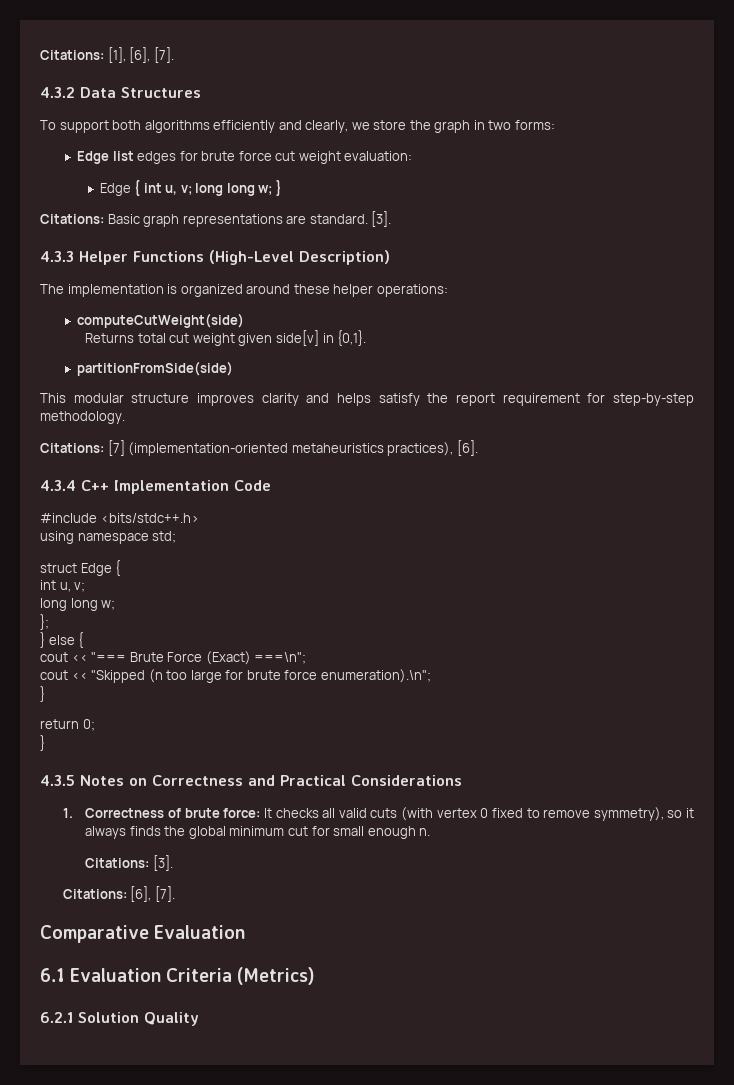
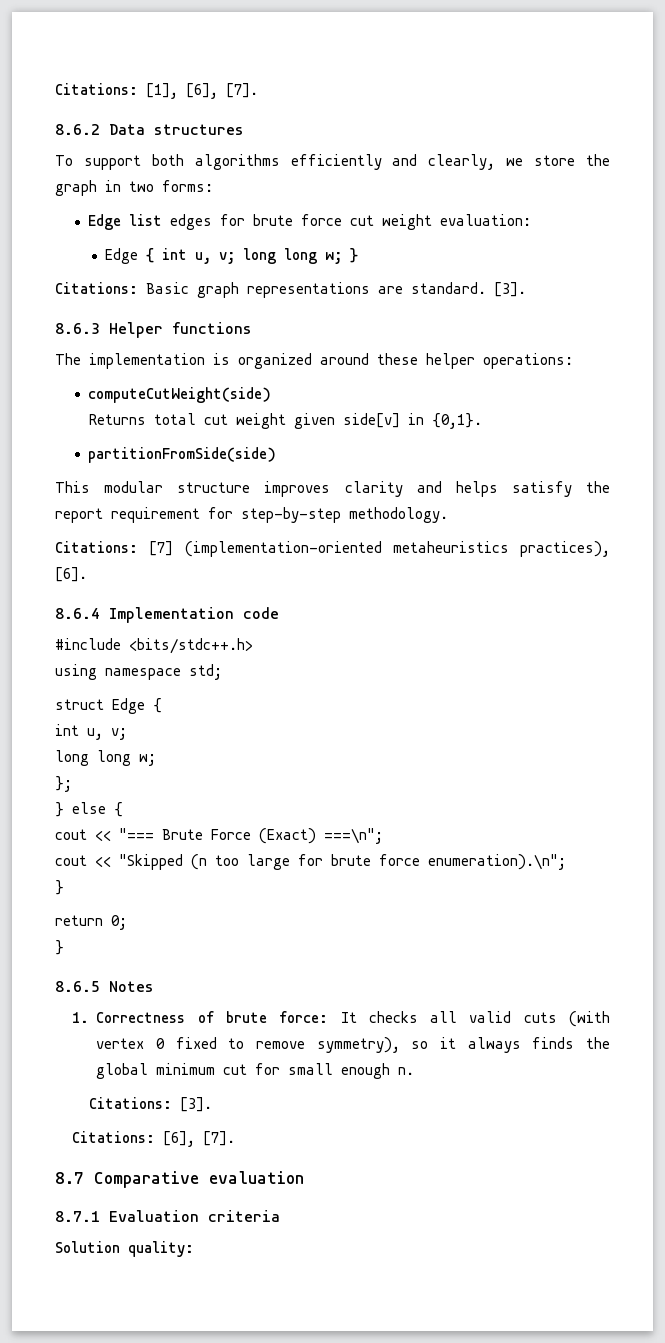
[40,87,201,98] 4.3.2 Data Structures -> [55,124,244,135] 8.6.2 Data structures
[40,250,390,265] 4.3.3 Helper Functions (High-Level Description) -> [55,322,252,338] 8.6.3 Helper functions
[40,480,271,494] 4.3.4 C++ Implementation Code -> [55,607,279,623] 8.6.4 Implementation code
[40,775,75,786] 4.3.5 -> [55,981,100,992] 8.6.5
[129,775,462,786] on Correctness and Practical Considerations -> (154, 986) none
[40,925,246,943] [40,967,316,985] [40,1012,199,1026] Comparative Evaluation // 6.1 Evaluation Criteria (Metrics) // 6.2.1 Solution Quality -> [55,1171,304,1188] [55,1210,280,1222] [55,1241,194,1257] 8.7 Comparative evaluation // 8.7.1 Evaluation criteria // Solution quality:

